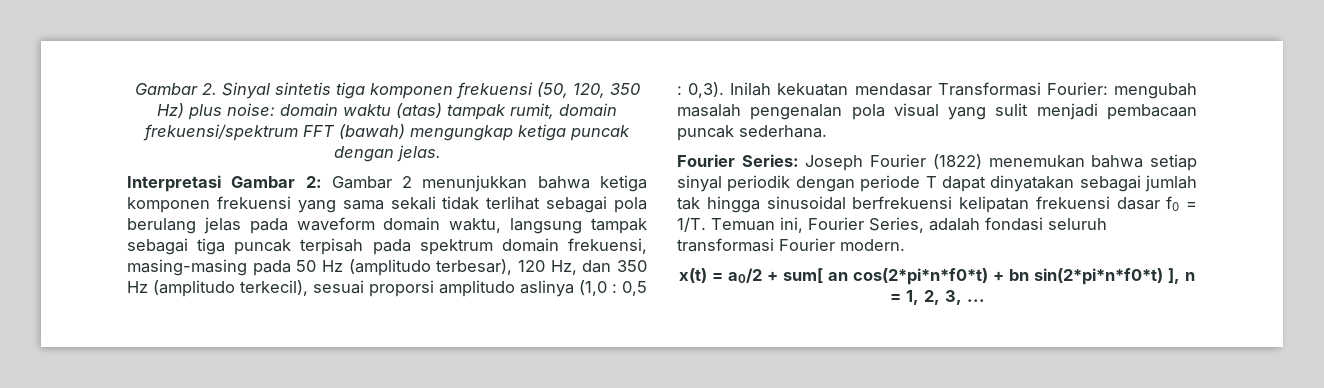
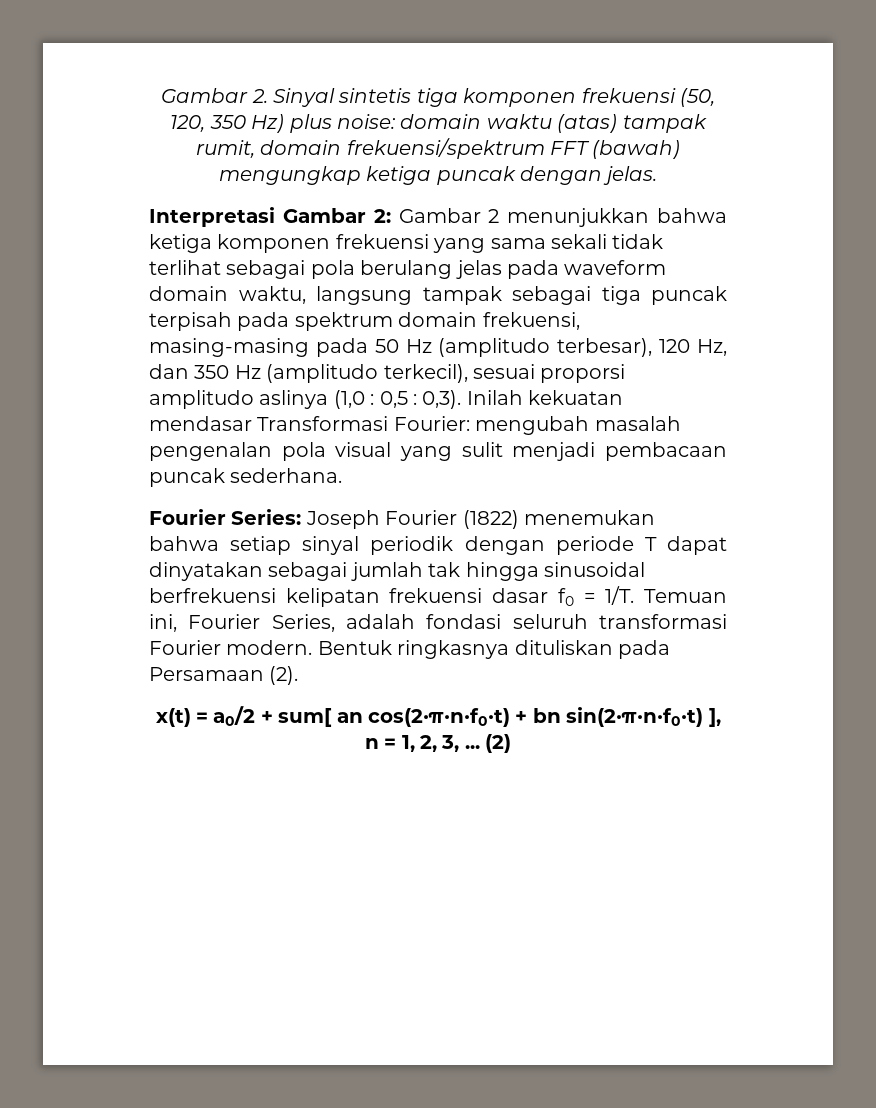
(905, 245) none -> [317,640,670,659] [149,666,299,685] Bentuk ringkasnya dituliskan pada Persamaan (2).
[853,268,988,285] cos(2*pi*n*f0*t) -> [367,708,510,727] cos(2·π·n·f0·t)
[1034,268,1163,285] sin(2*pi*n*f0*t) -> [566,707,704,727] sin(2·π·n·f0·t)
(985, 300) none -> [485,734,512,753] (2)

